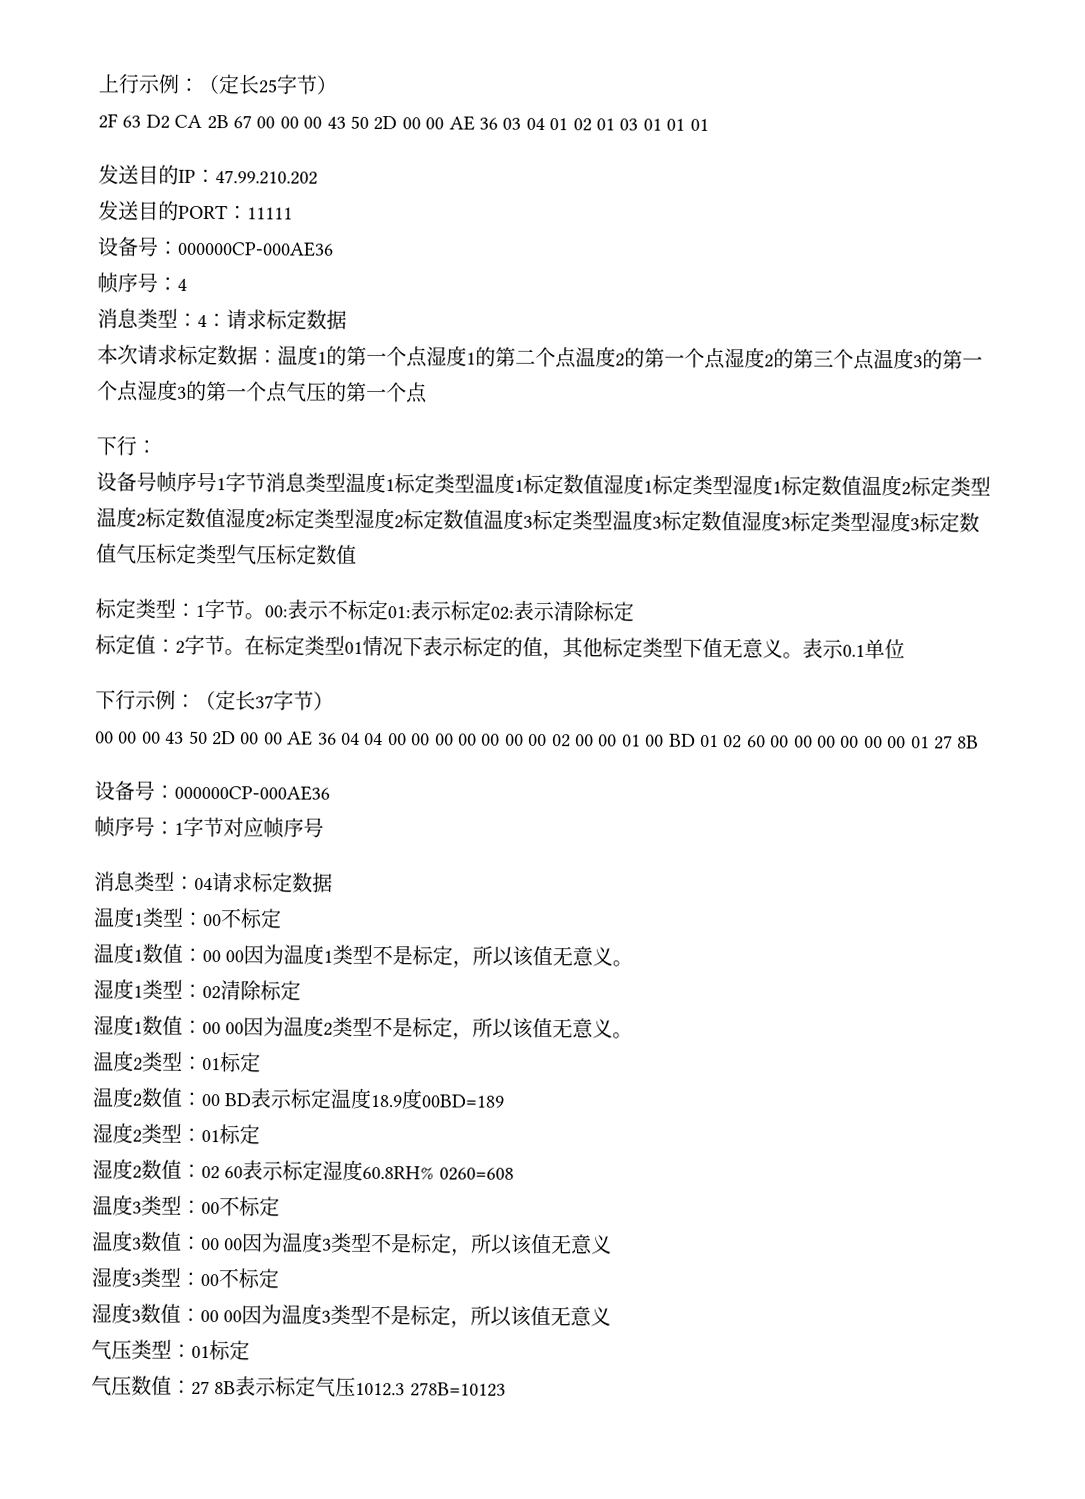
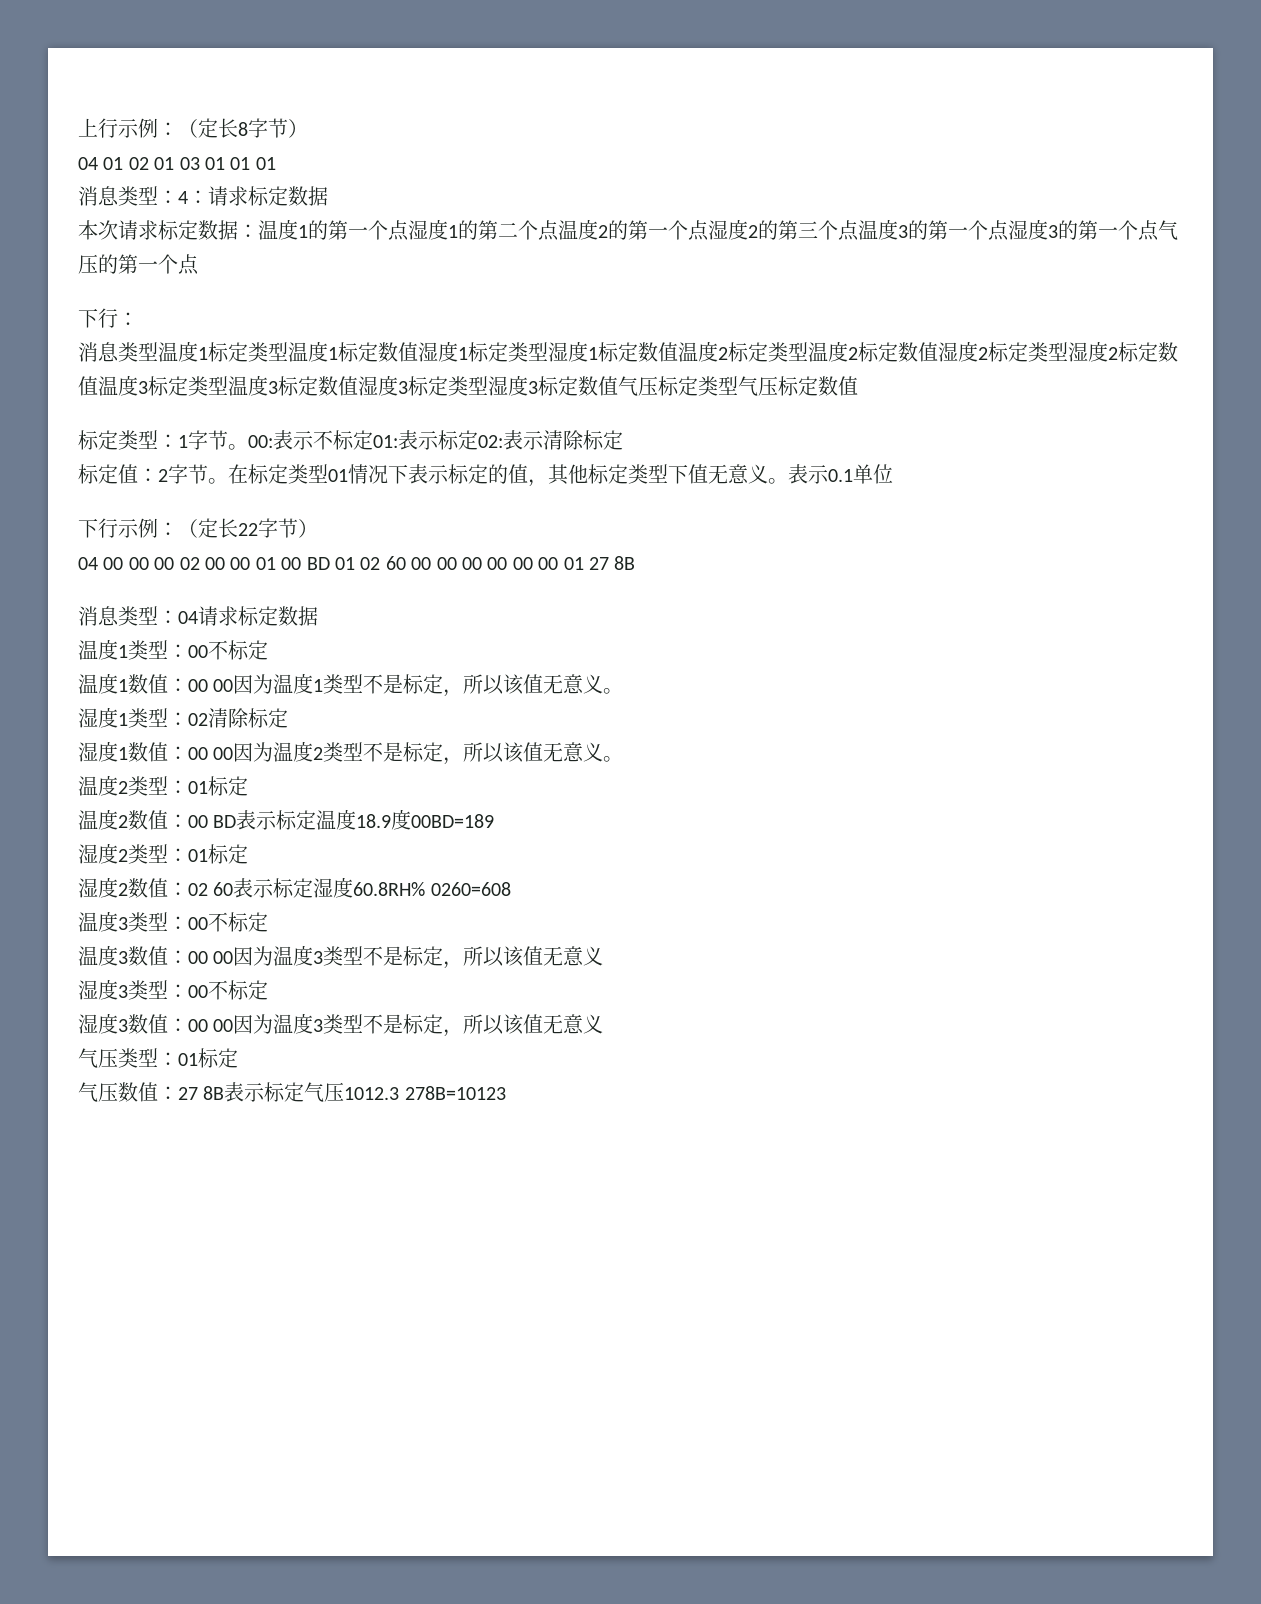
[258,74,337,95] [98,113,522,131] 25字节） // 2F 63 D2 CA 2B 67 00 00 00 43 50 2D 00 00 AE 36 03 -> [238,118,308,138] 8字节） //
[98,164,318,185] [98,200,293,221] [97,236,334,257] [97,272,187,294] // 发送目的IP：47.99.210.202 // 发送目的PORT：11111 // 设备号：000000CP-000AE36 // 帧序号：4 -> (276, 163) none
[96,471,266,493] 设备号帧序号1字节 -> (138, 319) none
[255,690,334,711] [95,730,477,746] 37字节） // 00 00 00 43 50 2D 00 00 AE 36 04 04 00 00 00 00 -> [238,518,318,538] [78,557,98,570] 22字节） // 04
[94,780,330,801] [94,816,324,839] // 设备号：000000CP-000AE36 // 帧序号：1字节对应帧序号 -> (636, 563) none

